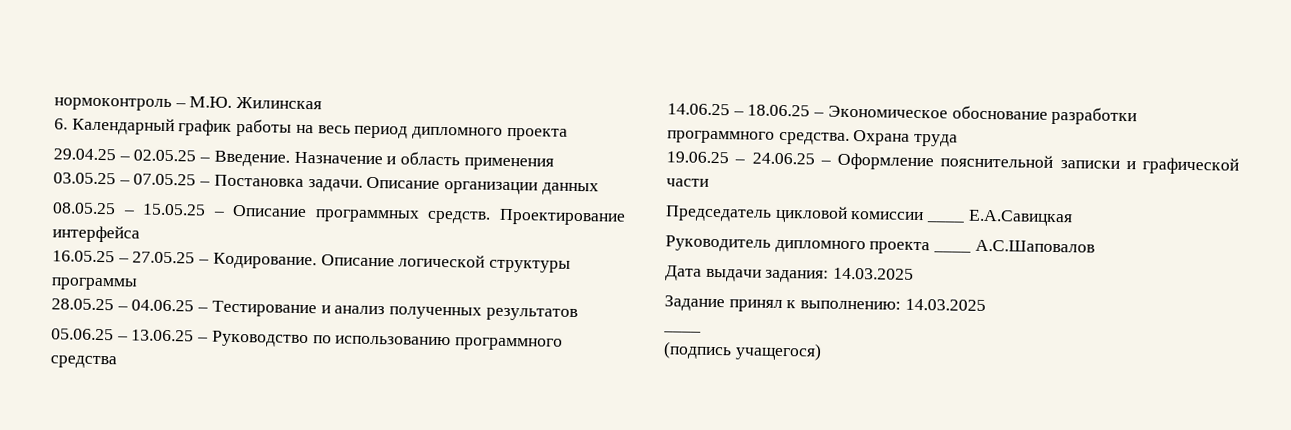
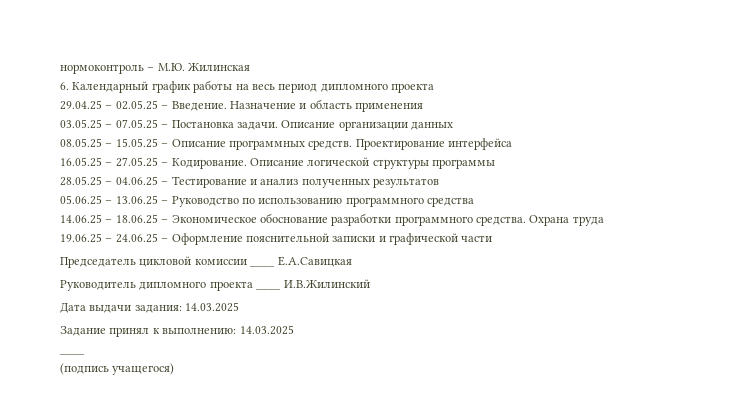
[974,239,1095,253] А.С.Шаповалов -> [283,279,370,288] И.В.Жилинский

